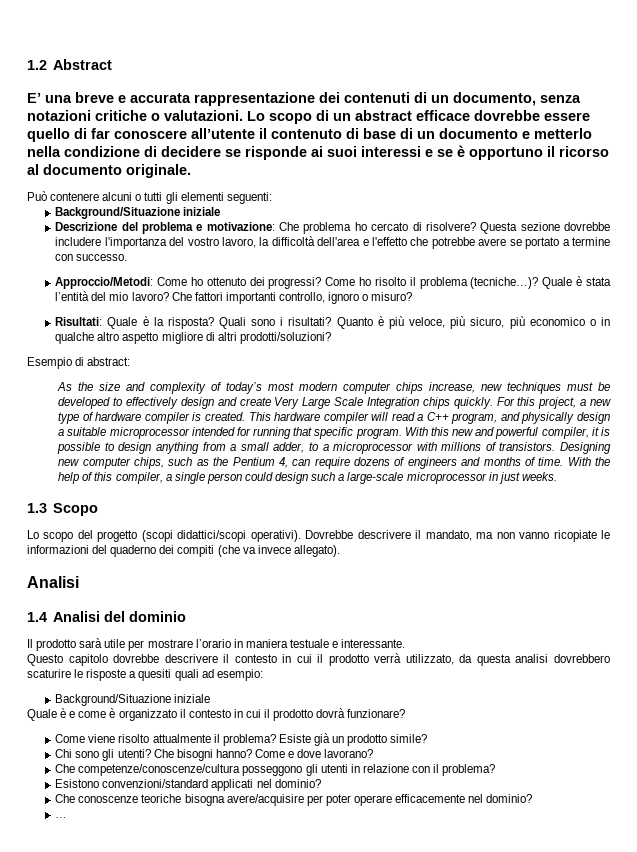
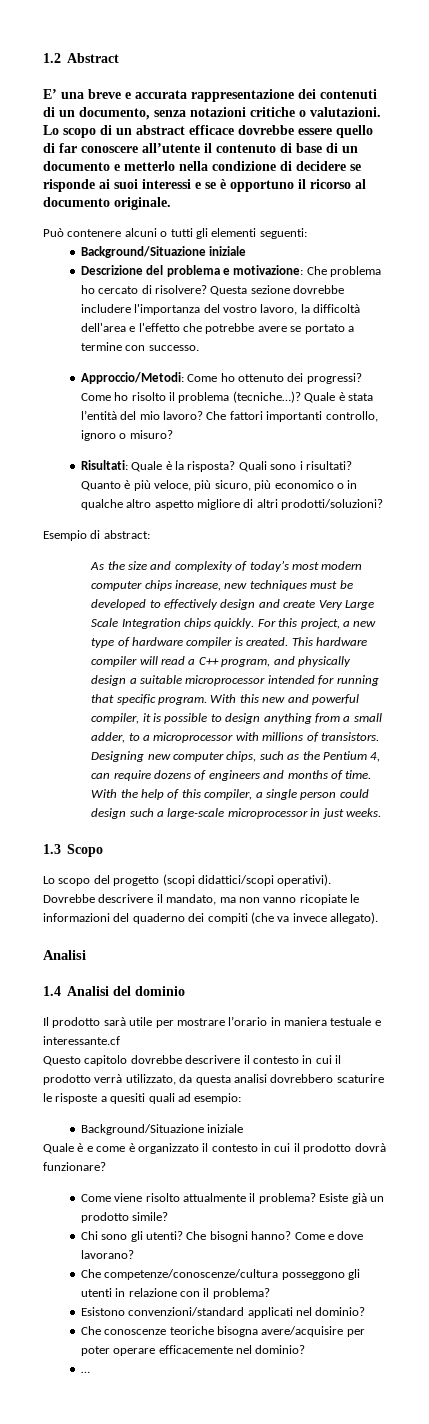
[341,639,406,648] interessante. -> [43,1036,120,1045] interessante.cf

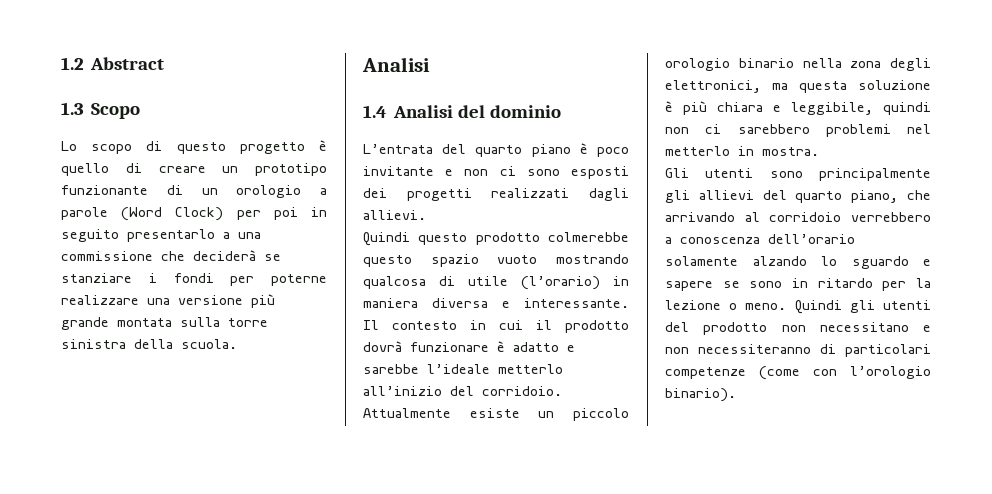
[43,89,377,102] [43,107,381,120] [43,125,373,138] [43,143,358,153] [43,161,361,171] [43,179,366,192] [43,197,171,210] [43,228,307,239] [80,246,247,258] [80,265,382,277] [80,285,345,296] [80,304,361,315] [80,323,354,334] [80,342,199,351] [80,372,362,384] [80,391,373,403] [80,410,378,422] [80,430,173,441] [80,460,352,472] [80,480,358,491] [80,499,384,510] [43,530,150,541] [90,560,363,572] [91,580,353,591] [91,599,374,610] [91,618,377,629] [91,637,367,648] [91,656,351,667] [91,675,379,686] [91,694,359,705] [91,713,382,724] [91,732,379,743] [91,751,381,762] [91,770,372,781] [91,789,369,800] [91,808,381,819] [43,844,104,857] [43,874,332,886] [43,894,359,905] [43,912,378,924] E’ una breve e accurata rappresentazione dei contenuti di un documento, senza notazioni critiche o valutazioni. Lo scopo di un abstract efficace dovrebbe essere quello di far conoscere all’utente il contenuto di base di un documento e metterlo nella condizione di decidere se risponde ai suoi interessi e se è opportuno il ricorso al documento originale. // Può contenere alcuni o tutti gli elementi seguenti: // Background/Situazione iniziale // Descrizione del problema e motivazione: Che problema ho cercato di risolvere? Questa sezione dovrebbe includere l'importanza del vostro lavoro, la difficoltà dell'area e l'effetto che potrebbe avere se portato a termine con successo. // Approccio/Metodi: Come ho ottenuto dei progressi? Come ho risolto il problema (tecniche…)? Quale è stata l’entità del mio lavoro? Che fattori importanti controllo, ignoro o misuro? // Risultati: Quale è la risposta? Quali sono i risultati? Quanto è più veloce, più sicuro, più economico o in qualche altro aspetto migliore di altri prodotti/soluzioni? // Esempio di abstract: // As the size and complexity of today’s most modern computer chips increase, new techniques must be developed to effectively design and create Very Large Scale Integration chips quickly. For this project, a new type of hardware compiler is created. This hardware compiler will read a C++ program, and physically design a suitable microprocessor intended for running that specific program. With this new and powerful compiler, it is possible to design anything from a small adder, to a microprocessor with millions of transistors. Designing new computer chips, such as the Pentium 4, can require dozens of engineers and months of time. With the help of this compiler, a single person could design such a large-scale microprocessor in just weeks. // 1.3 Scopo // Lo scopo del progetto (scopi didattici/scopi operativi). Dovrebbe descrivere il mandato, ma non vanno ricopiate le informazioni del quaderno dei compiti (che va invece allegato). -> [61,102,141,119] [61,140,327,154] [61,163,327,176] [61,185,327,198] [61,207,327,221] [61,229,261,242] [61,250,281,261] [61,273,327,286] [61,294,275,308] [61,317,268,330] [61,339,237,349] 1.3 Scopo // Lo scopo di questo progetto è quello di creare un prototipo funzionante di un orologio a parole (Word Clock) per poi in seguito presentarlo a una commissione che deciderà se stanziare i fondi per poterne realizzare una versione più grande montata sulla torre sinistra della scuola.
[43,1016,381,1028] [43,1036,120,1045] [43,1055,341,1066] [43,1074,384,1085] [43,1093,242,1104] [80,1124,244,1135] [43,1143,209,1154] Il prodotto sarà utile per mostrare l’orario in maniera testuale e interessante.cf // Questo capitolo dovrebbe descrivere il contesto in cui il prodotto verrà utilizzato, da questa analisi dovrebbero scaturire le risposte a quesiti quali ad esempio: // Background/Situazione iniziale // Quale è e come è organizzato il -> [363,143,629,157] [363,166,629,179] [363,188,629,201] [363,210,426,220] [363,232,629,246] [363,254,629,267] [363,276,629,290] [363,298,629,308] [363,320,379,330] L’entrata del quarto piano è poco invitante e non ci sono esposti dei progetti realizzati dagli allievi. // Quindi questo prodotto colmerebbe questo spazio vuoto mostrando qualcosa di utile (l’orario) in maniera diversa e interessante. Il
[43,1162,106,1171] [80,1193,384,1204] [80,1212,169,1223] [80,1231,364,1242] [80,1250,134,1259] [80,1269,361,1280] [80,1288,270,1299] [80,1307,366,1318] [80,1326,365,1337] [80,1345,306,1356] [80,1371,90,1373] funzionare? // Come viene risolto attualmente il problema? Esiste già un prodotto simile? // Chi sono gli utenti? Che bisogni hanno? Come e dove lavorano? // Che competenze/conoscenze/cultura posseggono gli utenti in relazione con il problema? // Esistono convenzioni/standard applicati nel dominio? // Che conoscenze teoriche bisogna avere/acquisire per poter operare efficacemente nel dominio? // … -> [410,341,575,352] [363,364,563,374] [363,386,562,396] [363,408,629,421] [665,58,931,71] [665,80,931,93] [665,101,931,115] [665,124,931,137] [665,146,819,156] [665,168,931,181] [665,190,931,203] [665,212,931,222] [665,234,855,244] [665,256,931,269] [665,278,931,291] [665,300,931,314] [665,322,931,335] [665,344,931,357] [665,366,931,380] [665,388,736,402] funzionare è adatto e sarebbe l’ideale metterlo all’inizio del corridoio. Attualmente esiste un piccolo orologio binario nella zona degli elettronici, ma questa soluzione è più chiara e leggibile, quindi non ci sarebbero problemi nel metterlo in mostra. // Gli utenti sono principalmente gli allievi del quarto piano, che arrivando al corridoio verrebbero a conoscenza dell’orario solamente alzando lo sguardo e sapere se sono in ritardo per la lezione o meno. Quindi gli utenti del prodotto non necessitano e non necessiteranno di particolari competenze (come con l’orologio binario).

